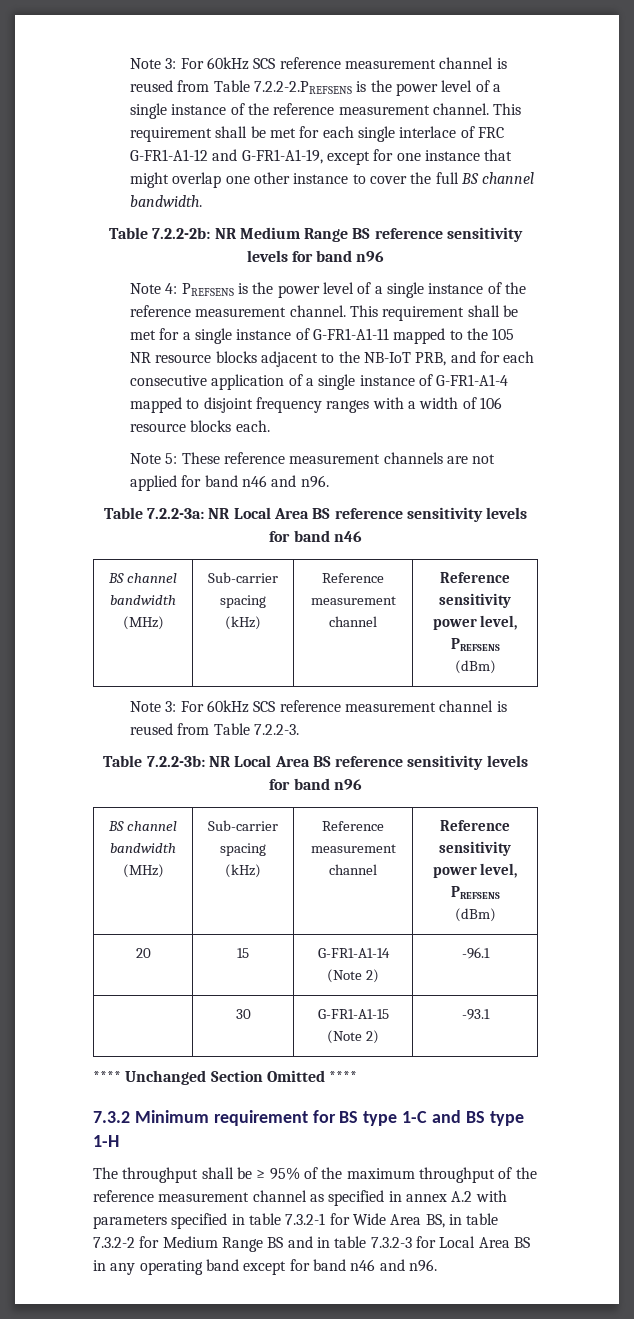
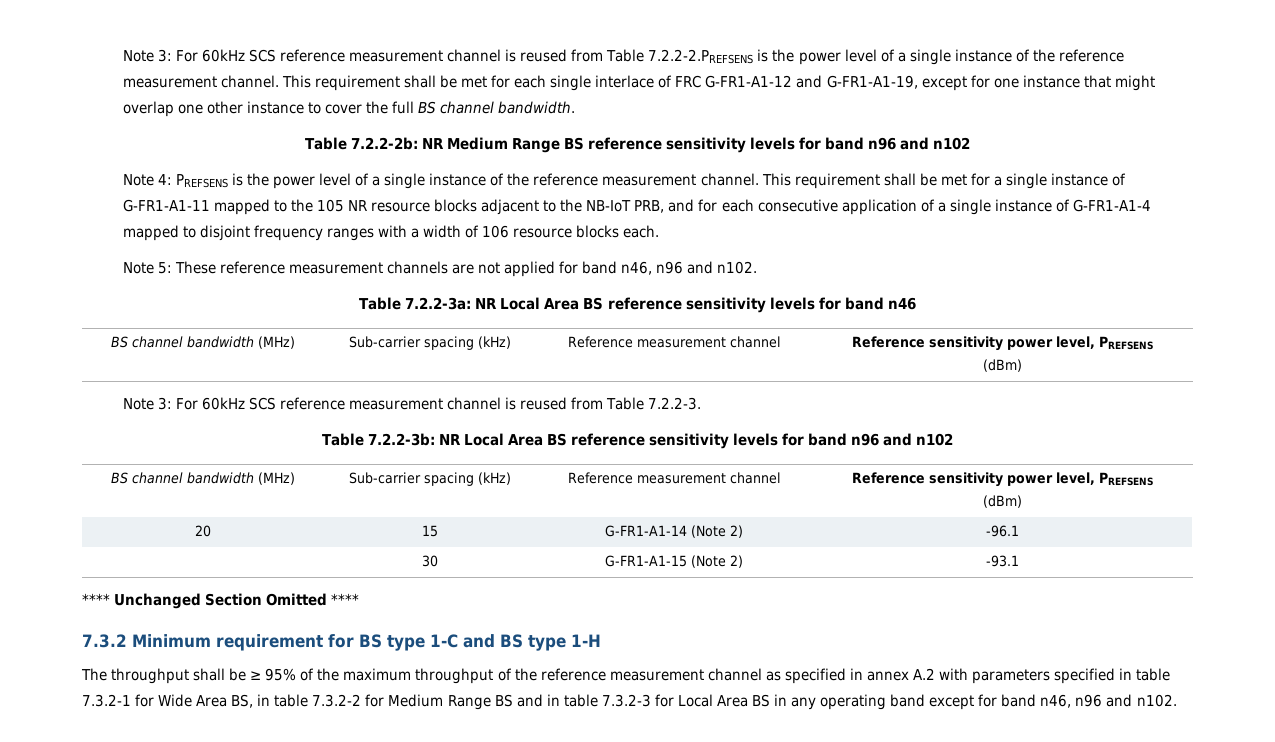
(385, 256) none -> [900,137,971,150] and n102
[242,475,329,488] n46 and n96. -> [621,261,758,275] n46, n96 and n102.
(362, 784) none -> [883,433,954,446] and n102
[350,1259,437,1272] n46 and n96. -> [1040,694,1177,708] n46, n96 and n102.

